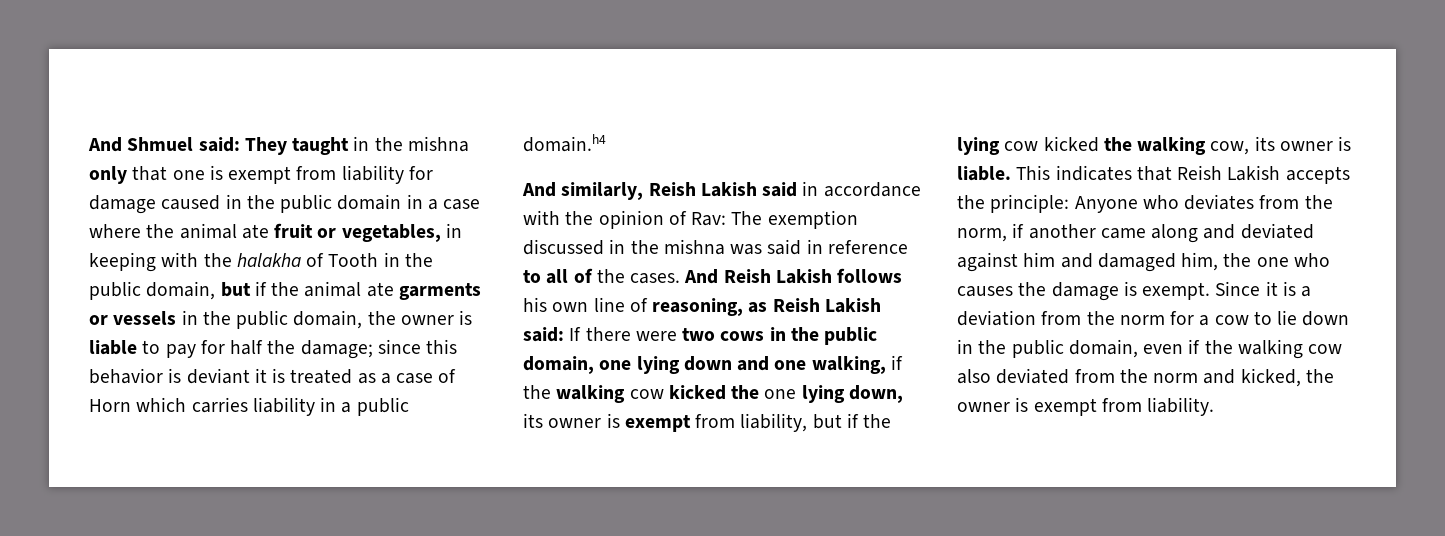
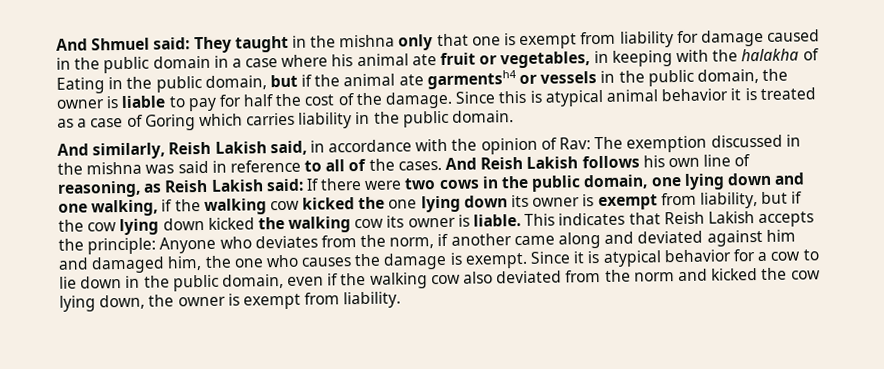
[146,224,175,238] the -> [331,54,354,67] his
[328,253,379,267] Tooth -> [56,77,105,94] Eating
[398,283,481,300] garments -> [426,70,517,90] garmentsh4
[300,339,458,359] [89,368,250,384] damage; since this behavior is deviant -> [304,88,729,109] cost of the damage. Since this is atypical animal behavior
[89,399,131,412] Horn -> [144,114,196,131] Goring
[341,397,409,416] [523,134,606,152] a public domain.h4 -> [373,110,515,128] the public domain.
[762,182,798,197] said -> [269,140,307,156] said,
[848,385,903,403] down, -> [463,195,508,208] down
[957,137,1039,155] lying cow -> [87,217,205,236] cow lying down
[1210,141,1250,155] cow, -> [354,218,385,229] cow
[1301,286,1312,297] [957,310,1165,326] a deviation from the norm -> [602,249,731,267] atypical behavior
[1240,368,1301,387] kicked, -> [711,267,821,281] [59,294,146,312] kicked the cow lying down,

